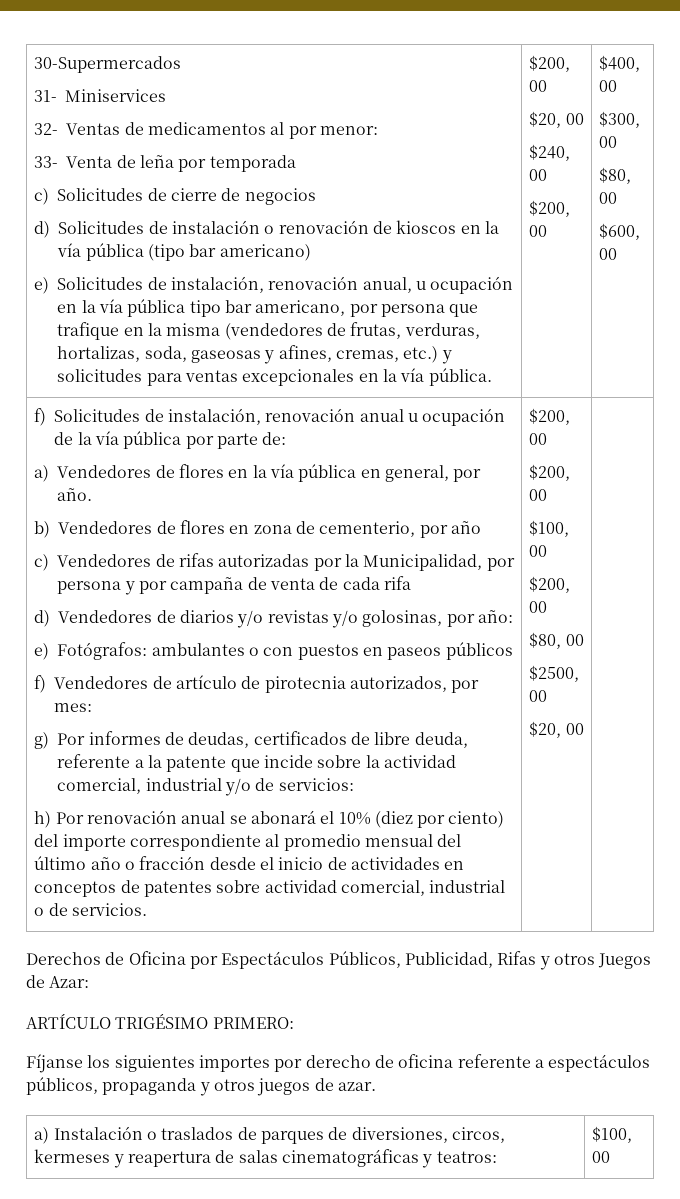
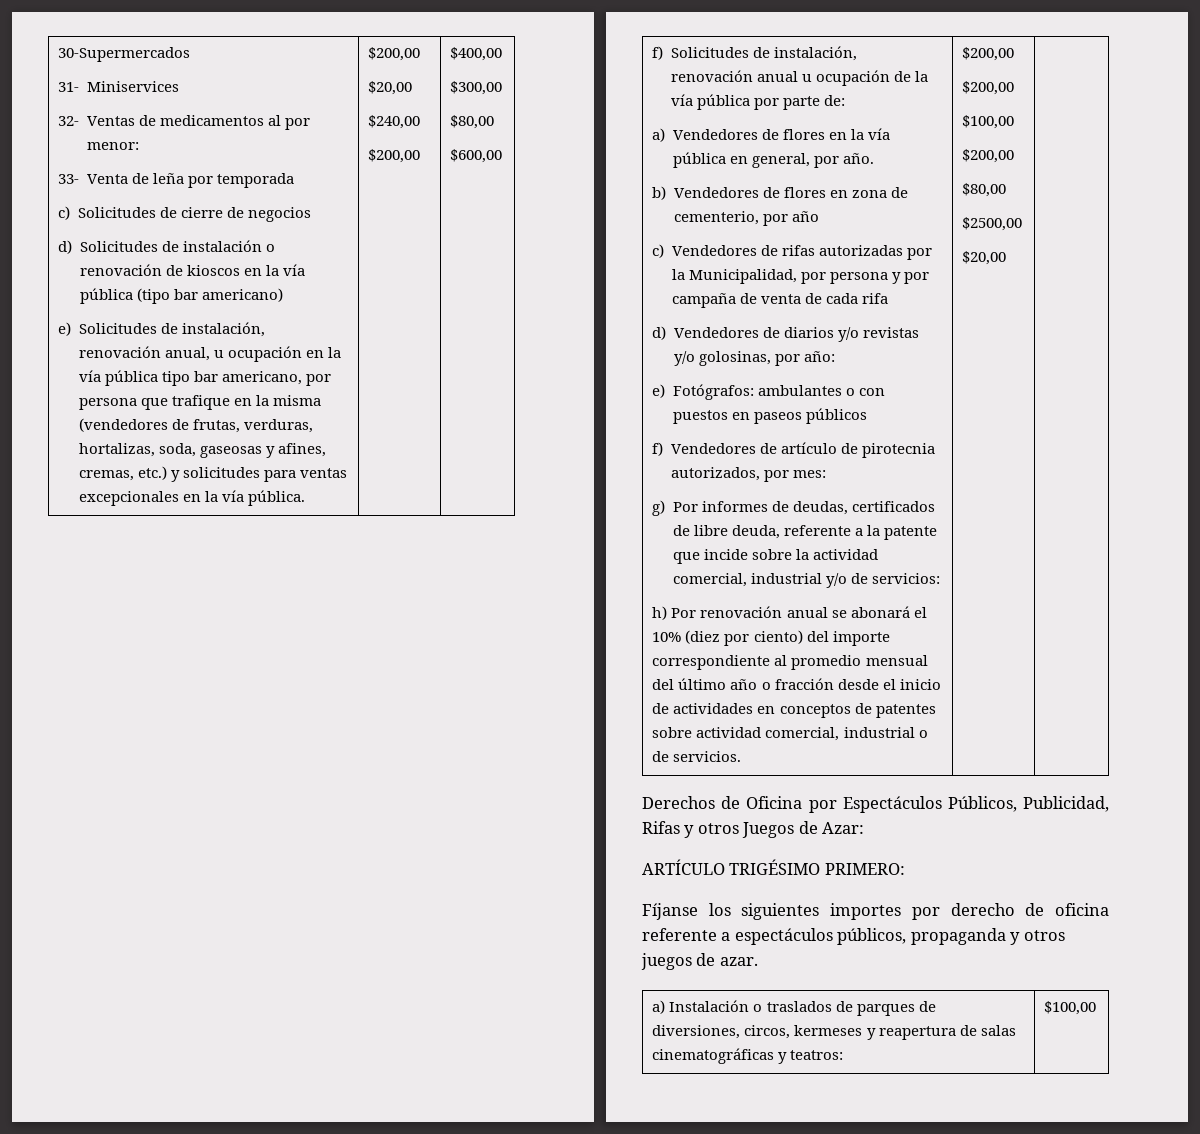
[529,55,571,72] [529,80,548,92] [529,111,584,128] [529,144,571,161] [529,169,548,181] [529,200,571,217] [529,225,548,237] [599,55,641,72] [599,80,618,92] [599,111,641,128] [599,136,618,148] [599,167,632,184] [599,192,618,204] [599,223,641,240] [599,248,618,260] $200, 00 // $20, 00 // $240, 00 // $200, 00 | $400, 00 // $300, 00 // $80, 00 // $600, 00 -> [368,47,421,61] [368,81,413,95] [368,115,421,129] [368,149,421,163] [450,47,503,61] [450,81,503,95] [450,115,495,129] [450,149,503,163] $200,00 // $20,00 // $240,00 // $200,00 | $400,00 // $300,00 // $80,00 // $600,00
[529,408,571,425] [529,433,548,445] [529,464,571,481] [529,489,548,501] [529,520,570,537] [529,545,548,557] [529,576,571,593] [529,601,548,613] [529,632,584,649] [529,665,580,682] [529,690,548,702] [529,721,584,738] $200, 00 // $200, 00 // $100, 00 // $200, 00 // $80, 00 // $2500, 00 // $20, 00 -> [962,47,1015,61] [962,81,1015,95] [962,115,1015,129] [962,149,1015,163] [962,183,1007,197] [962,217,1023,231] [962,251,1007,265] $200,00 // $200,00 // $100,00 // $200,00 // $80,00 // $2500,00 // $20,00
[592,1126,633,1143] [592,1151,611,1163] $100, 00 -> [1044,1001,1097,1015] $100,00

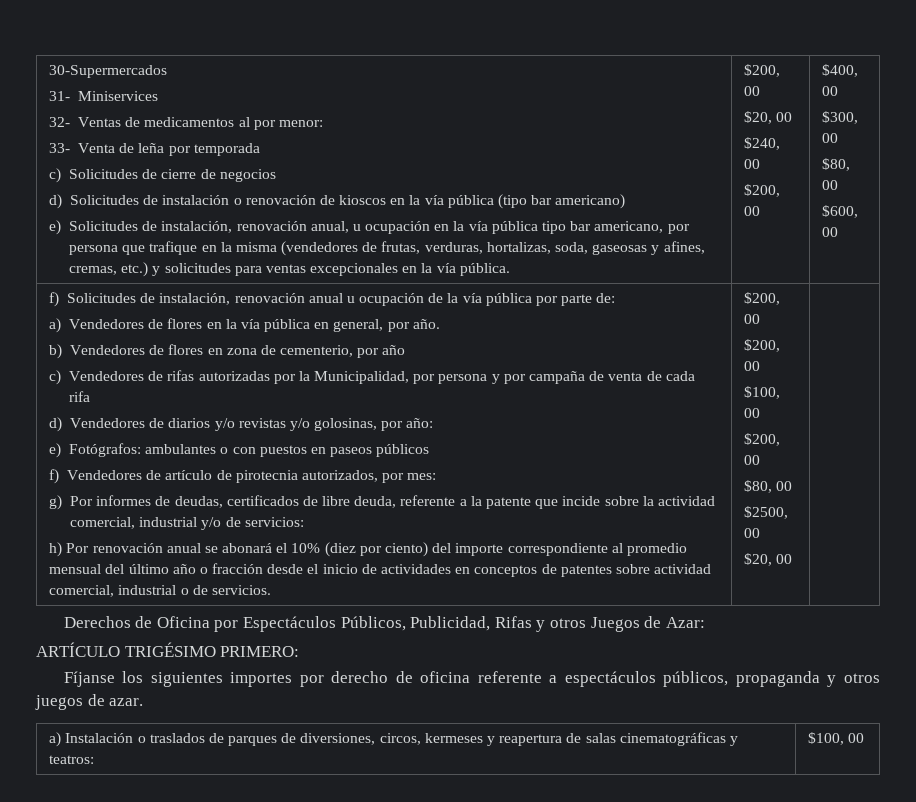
[368,47,421,61] [368,81,413,95] [368,115,421,129] [368,149,421,163] [450,47,503,61] [450,81,503,95] [450,115,495,129] [450,149,503,163] $200,00 // $20,00 // $240,00 // $200,00 | $400,00 // $300,00 // $80,00 // $600,00 -> [744,64,781,77] [744,86,761,96] [744,111,793,124] [744,137,781,150] [744,159,761,169] [744,184,781,197] [744,206,761,216] [822,64,859,77] [822,86,839,96] [822,111,859,124] [822,133,839,143] [822,158,851,171] [822,180,839,190] [822,205,859,218] [822,227,839,237] $200, 00 // $20, 00 // $240, 00 // $200, 00 | $400, 00 // $300, 00 // $80, 00 // $600, 00
[962,47,1015,61] [962,81,1015,95] [962,115,1015,129] [962,149,1015,163] [962,183,1007,197] [962,217,1023,231] [962,251,1007,265] $200,00 // $200,00 // $100,00 // $200,00 // $80,00 // $2500,00 // $20,00 -> [744,292,781,305] [744,314,761,324] [744,339,781,352] [744,361,761,371] [744,386,781,399] [744,408,761,418] [744,433,781,446] [744,455,761,465] [744,480,793,493] [744,506,789,519] [744,528,761,538] [744,553,793,566] $200, 00 // $200, 00 // $100, 00 // $200, 00 // $80, 00 // $2500, 00 // $20, 00
[1044,1001,1097,1015] $100,00 -> [808,732,865,745] $100, 00

